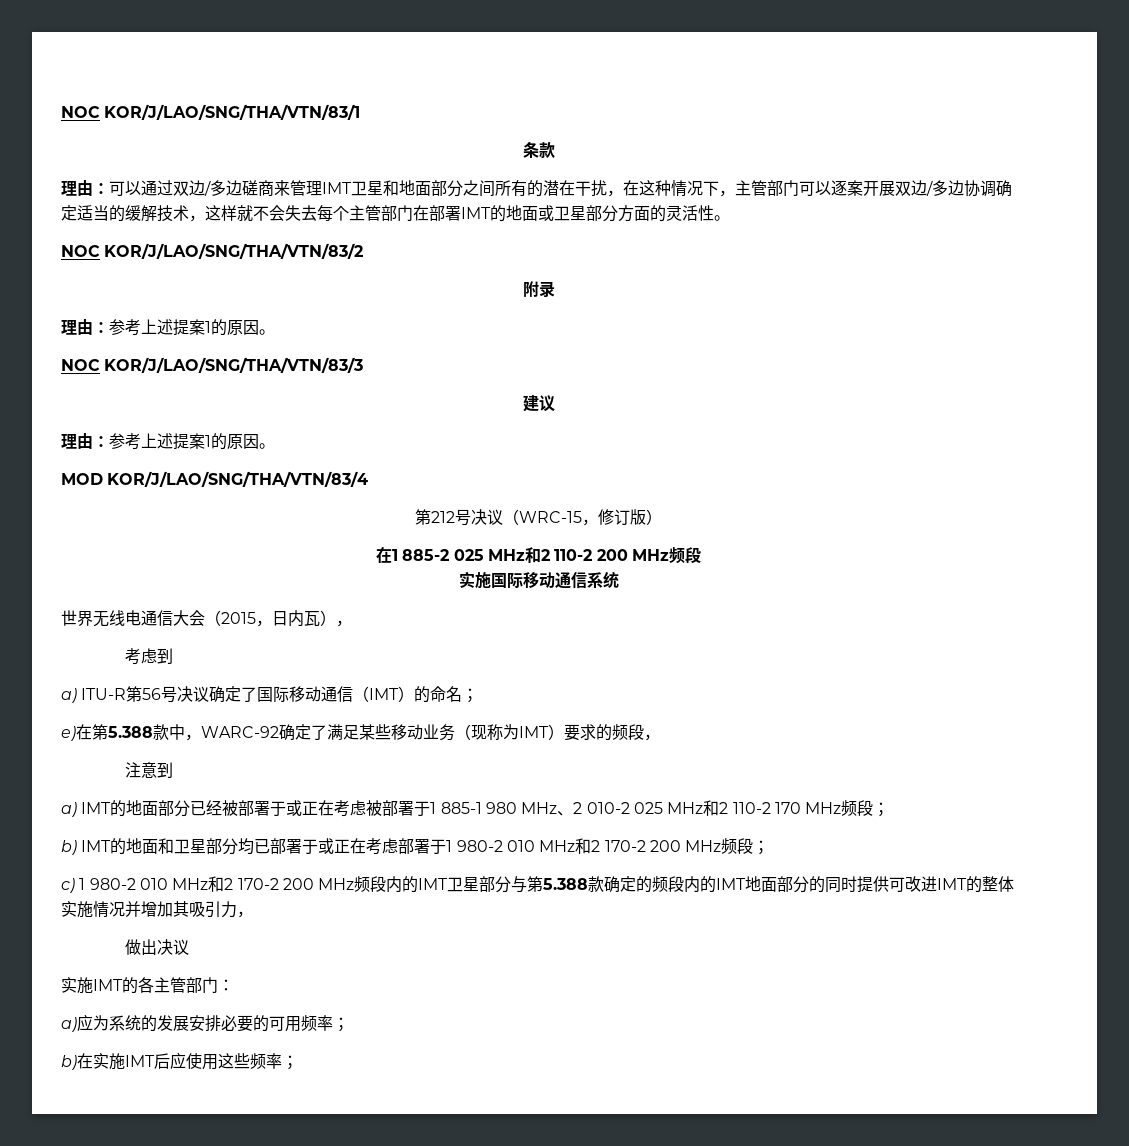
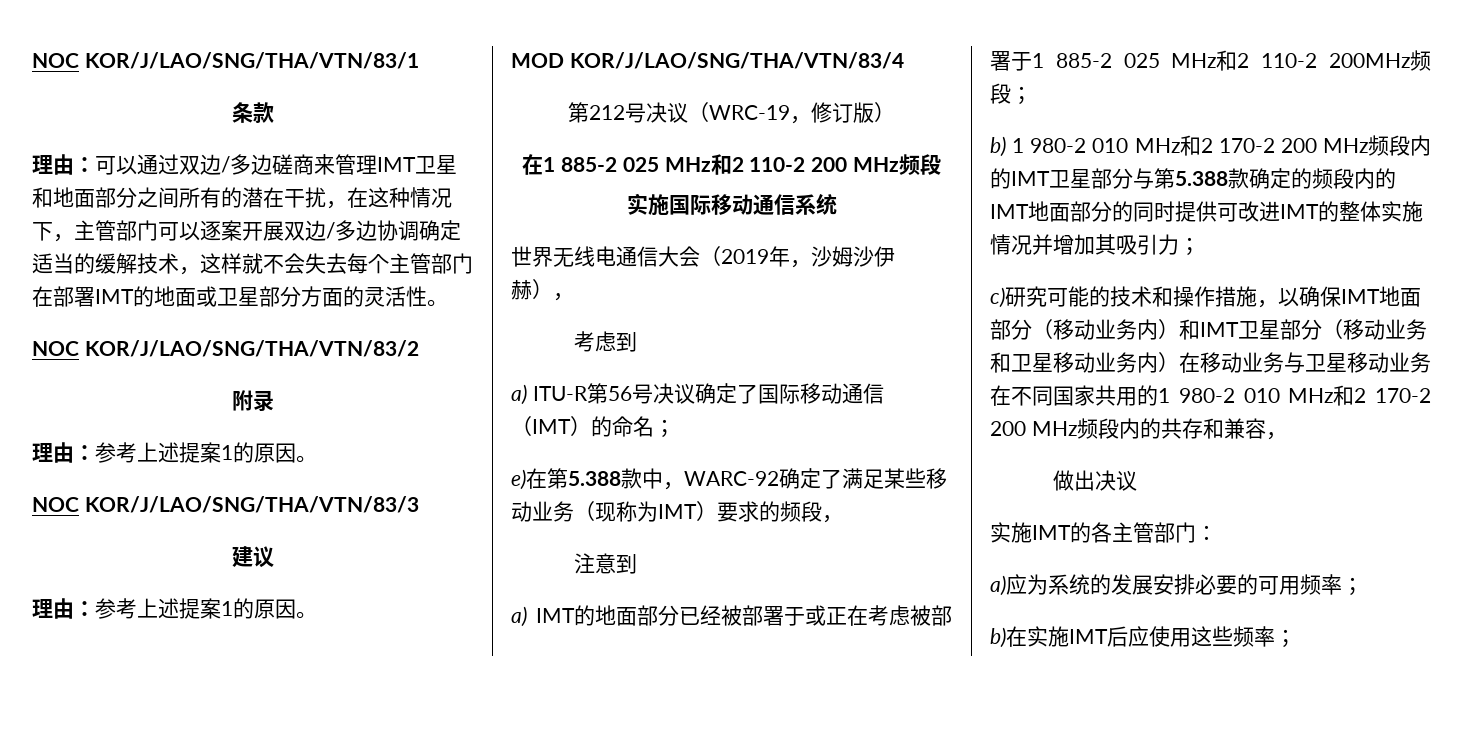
[519,511,582,523] WRC-15 -> [709,105,790,120] WRC-19
[221,610,320,627] 2015，日内瓦 -> [721,246,895,268] [511,279,532,300] 2019年，沙姆沙伊赫
[440,800,842,816] 885-1 980 MHz、2 010-2 025 MHz和2 110-2 170 MHz -> [1055,50,1410,71] 885-2 025 MHz和2 110-2 200MHz
[81,838,770,855] [61,878,75,893] IMT的地面和卫星部分均已部署于或正在考虑部署于1 980-2 010 MHz和2 170-2 200 MHz频段； // c) -> (1006, 146) none
(237, 909) none -> [1179,237,1200,256] [990,286,1421,308] [990,319,1427,340] [990,352,1431,373] [990,385,1431,406] [990,418,1266,439] ； // c)研究可能的技术和操作措施，以确保IMT地面部分（移动业务内）和IMT卫星部分（移动业务和卫星移动业务内）在移动业务与卫星移动业务在不同国家共用的1 980-2 010 MHz和2 170-2 200 MHz频段内的共存和兼容

